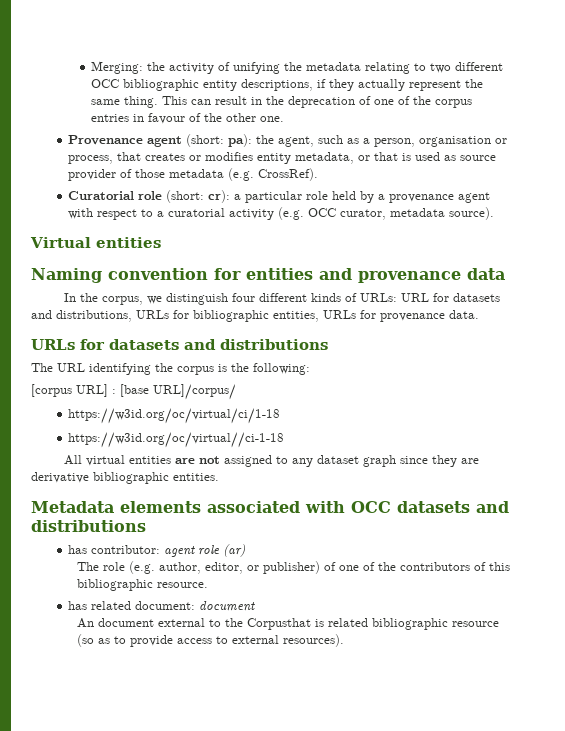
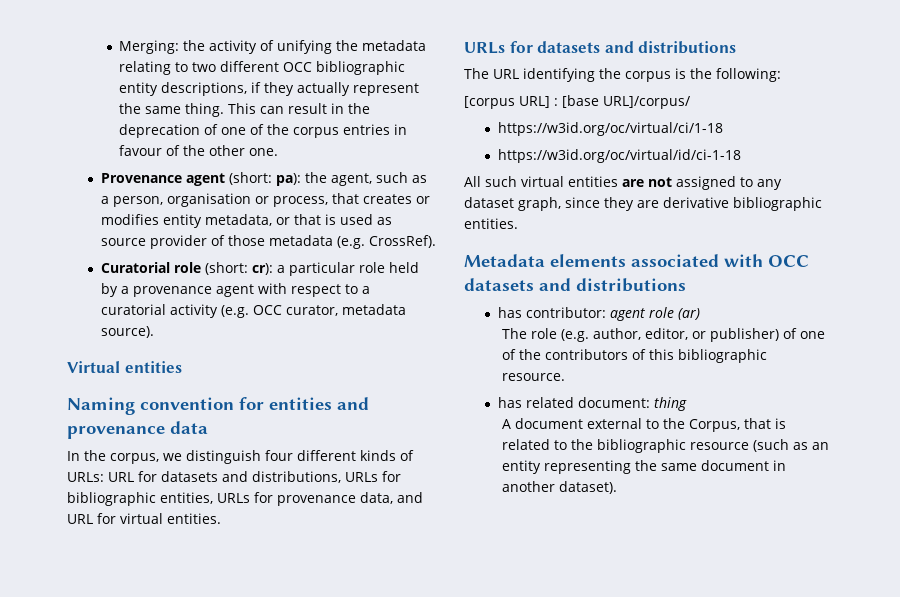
[449,310,479,319] data. -> [360,492,423,504] [67,513,221,524] data, and URL for virtual entities.
[68,432,285,448] https://w3id.org/oc/virtual//ci-1-18 -> [497,149,741,163] https://w3id.org/oc/virtual/id/ci-1-18
(83, 460) none -> [485,176,517,187] such
[363,455,397,467] graph -> [518,197,561,211] graph,
[199,601,256,611] [77,618,95,628] document // An -> [653,397,687,411] [501,419,511,429] thing // A
[247,618,500,630] [77,634,345,647] Corpusthat is related bibliographic resource (so as to provide access to external resources). -> [688,418,786,432] [501,439,829,453] [501,460,786,474] [501,481,617,494] Corpus, that is related to the bibliographic resource (such as an entity representing the same document in another dataset).

